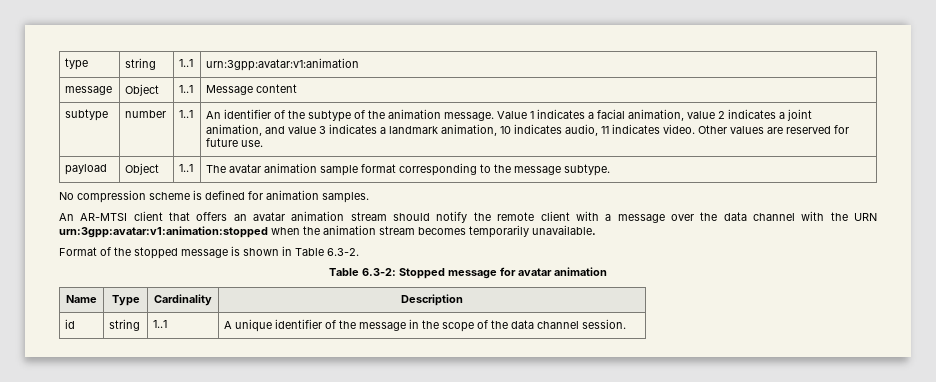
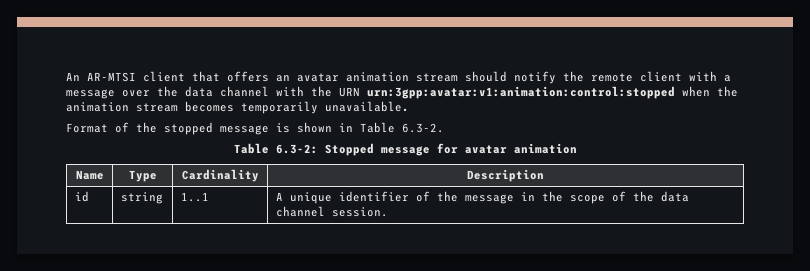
[65,58,89,70] [125,58,157,70] [179,59,194,67] [206,58,360,71] [65,86,113,95] [125,84,160,96] [179,85,194,93] [206,84,298,95] [65,109,109,121] [125,110,167,118] [179,110,194,118] [206,109,813,122] [206,124,850,136] [206,138,264,147] [65,164,108,175] [125,163,160,175] [179,164,194,172] [206,163,611,176] [59,190,369,203] type | string | 1..1 | urn:3gpp:avatar:v1:animation // message | Object | 1..1 | Message content // subtype | number | 1..1 | An identifier of the subtype of the animation message. Value 1 indicates a facial animation, value 2 indicates a joint animation, and value 3 indicates a landmark animation, 10 indicates audio, 11 indicates video. Other values are reserved for future use. // payload | Object | 1..1 | The avatar animation sample format corresponding to the message subtype. // No compression scheme is defined for animation samples. // -> (66, 76) none
[59,226,268,238] urn:3gpp:avatar:v1:animation:stopped -> [367,86,675,99] urn:3gpp:avatar:v1:animation:control:stopped

